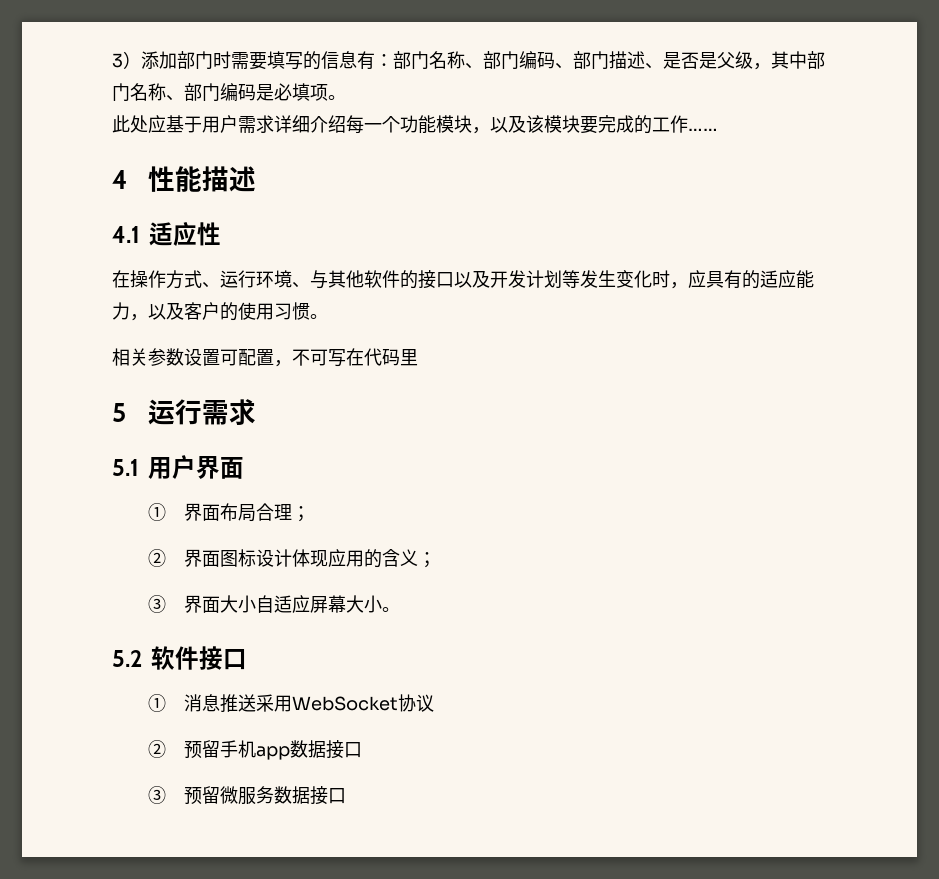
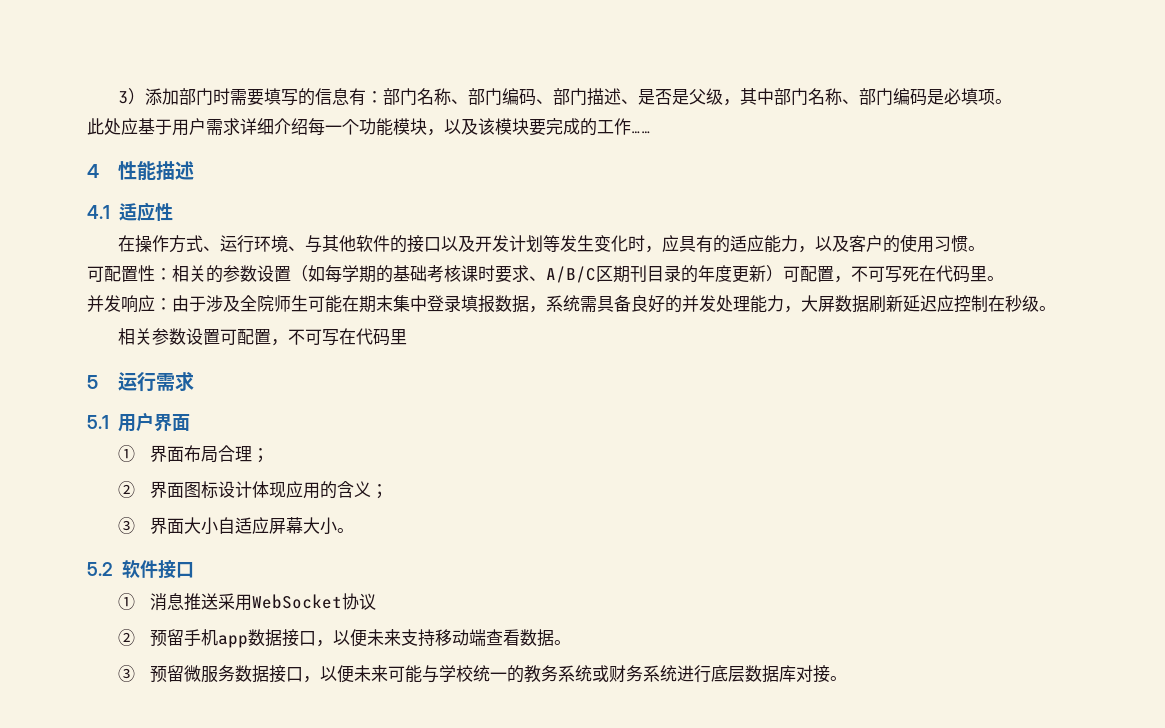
(328, 316) none -> [87,265,1004,283] [87,295,1056,313] // 可配置性：相关的参数设置（如每学期的基础考核课时要求、A/B/C区期刊目录的年度更新）可配置，不可写死在代码里。 // 并发响应：由于涉及全院师生可能在期末集中登录填报数据，系统需具备良好的并发处理能力，大屏数据刷新延迟应控制在秒级。
(362, 750) none -> [315,629,571,647] ，以便未来支持移动端查看数据。
(346, 796) none -> [302,665,847,683] ，以便未来可能与学校统一的教务系统或财务系统进行底层数据库对接。

